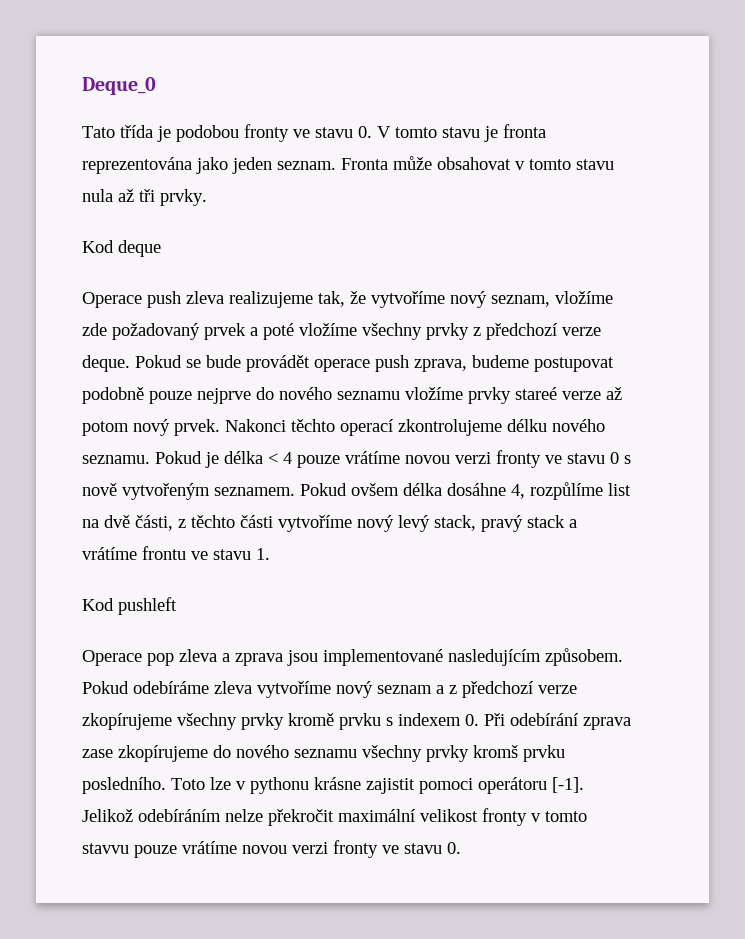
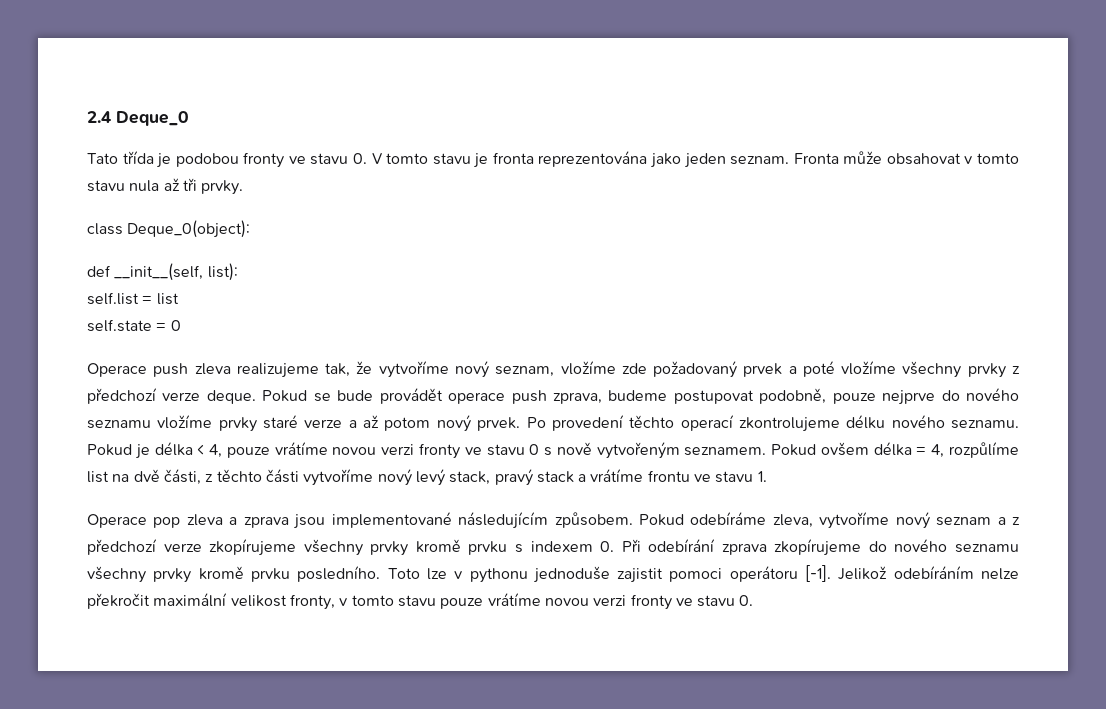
(82, 86) none -> [87,111,111,123] 2.4
[82,240,161,257] Kod deque -> [87,220,251,238] [87,263,238,281] [87,292,179,305] [87,319,181,332] class Deque_0(object): // def __init__(self, list): // self.list = list // self.state = 0
[82,387,144,404] podobně -> [759,388,827,404] podobně,
[515,387,601,400] stareé verze -> [263,415,357,429] staré verze a
[225,419,286,432] Nakonci -> [526,415,624,431] Po provedení
[283,452,292,464] 4 -> [209,444,223,458] 4,
[447,483,506,496] dosáhne -> [916,447,927,455] =
[82,597,177,615] // Kod pushleft -> (767, 476) none
[448,649,541,666] nasledujícím -> [458,512,549,529] následujícím
[214,681,252,694] zleva -> [772,514,813,528] zleva,
[82,749,113,758] zase -> (767, 549) none
[473,745,518,758] kromš -> [198,566,244,580] kromě
[314,777,361,790] krásne -> [532,566,610,583] jednoduše
[482,808,587,826] [82,843,129,854] fronty v tomto stavvu -> [289,594,436,610] fronty, v tomto stavu

